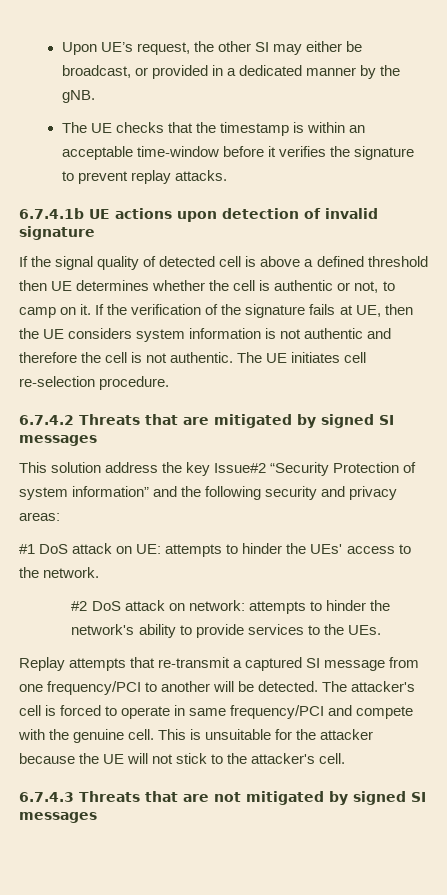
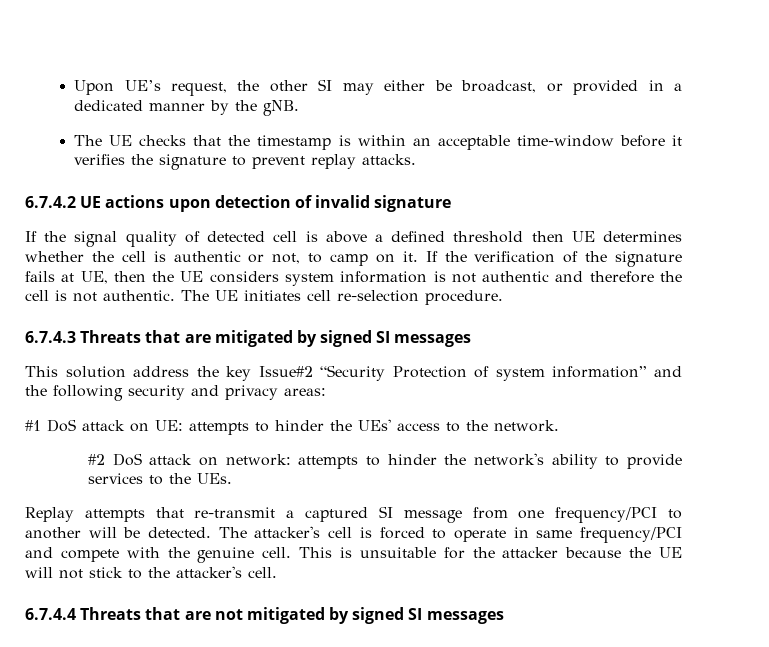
[19,208,84,219] 6.7.4.1b -> [25,196,76,208] 6.7.4.2
[19,415,74,425] 6.7.4.2 -> [25,331,76,343] 6.7.4.3
[19,792,74,802] 6.7.4.3 -> [25,608,76,620] 6.7.4.4

